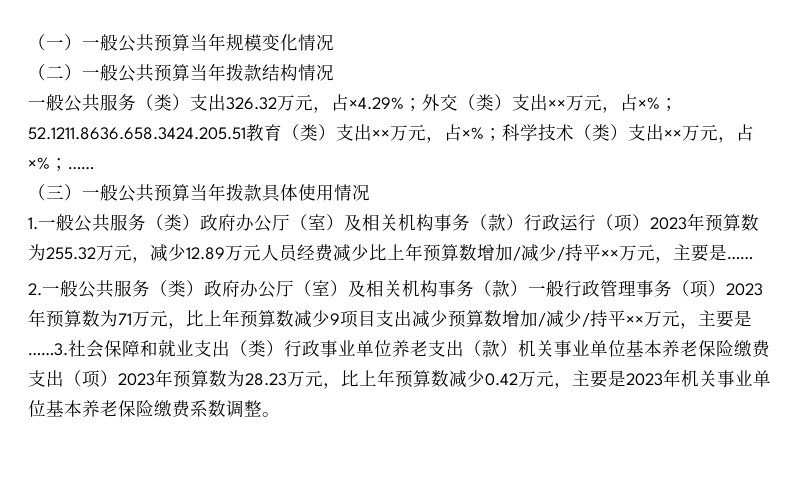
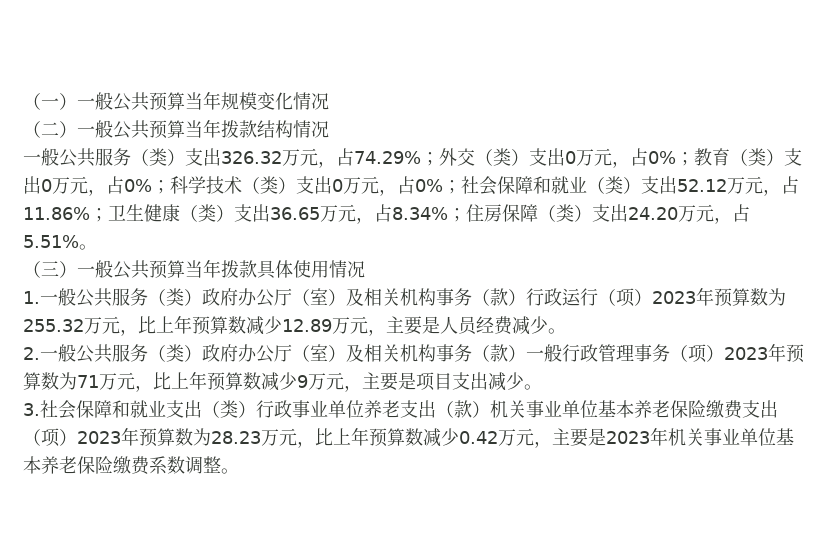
[349,97,404,110] ×4.29% -> [354,151,421,164] 74.29%
[548,94,678,113] [28,127,246,140] ××万元，占×%；52.1211.8636.658.3424.205.51 -> [565,148,694,168] 0万元，占0%；
[372,124,484,143] ××万元，占×% -> [41,176,152,196] 0万元，占0%
[664,124,754,143] [28,157,94,171] ××万元，占×%；…… -> [332,176,799,196] [23,204,750,224] [23,235,97,250] 0万元，占0%；社会保障和就业（类）支出52.12万元，占11.86%；卫生健康（类）支出36.65万元，占8.34%；住房保障（类）支出24.20万元，占5.51%。
(150, 260) none -> [138,315,246,335] 比上年预算数
(261, 252) none -> [368,316,440,336] ，主要是
[369,243,753,263] 比上年预算数增加/减少/持平××万元，主要是…… -> [548,328,566,334] 。
[340,310,752,329] [28,343,68,356] 项目支出减少预算数增加/减少/持平××万元，主要是……3. -> [308,372,542,392] [23,403,40,416] 万元，主要是项目支出减少。 // 3.

